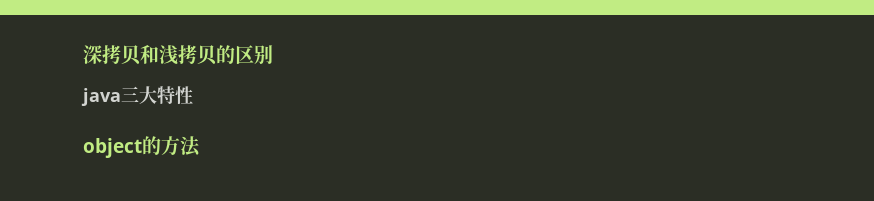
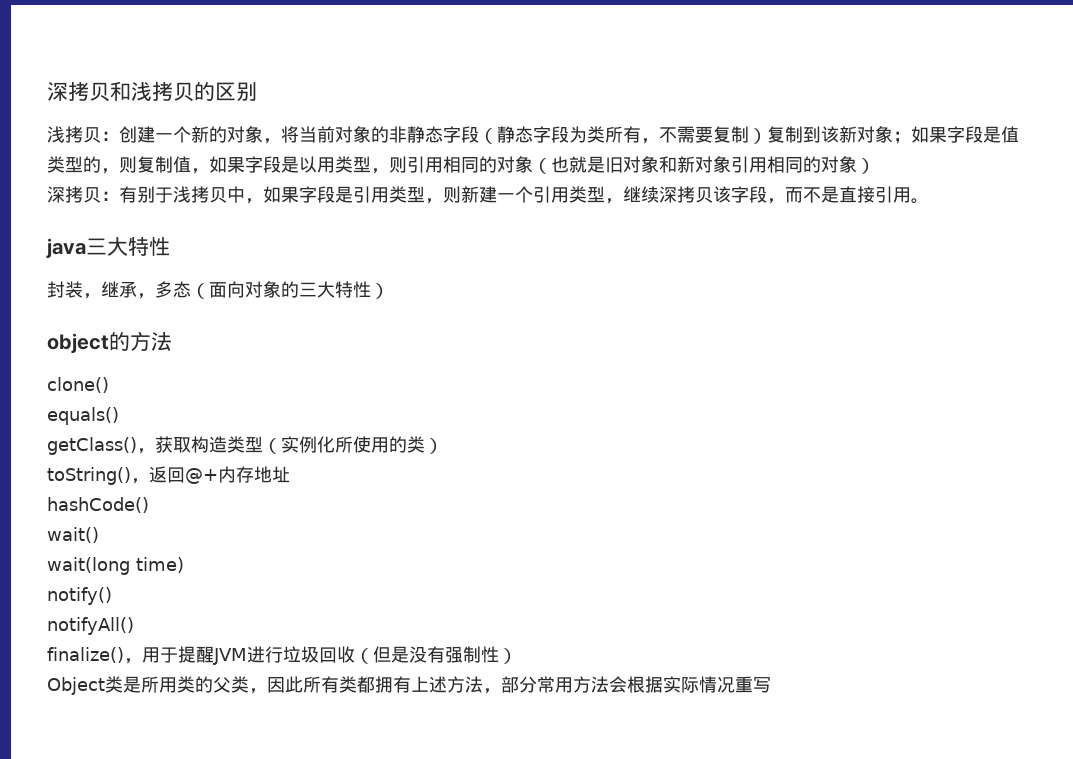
[81,86,193,106] [83,136,201,158] java三大特性 // object的方法 -> [47,126,1019,144] [47,156,875,174] [47,186,929,204] [46,236,170,259] [47,281,389,299] [47,331,172,354] [47,377,109,393] [47,407,119,425] [47,436,443,455] [47,466,290,485] [47,497,149,513] [47,527,99,543] [47,557,184,575] [47,587,112,605] [47,617,134,635] [47,646,517,665] [47,676,771,695] 浅拷贝：创建一个新的对象，将当前对象的非静态字段（静态字段为类所有，不需要复制）复制到该新对象；如果字段是值类型的，则复制值，如果字段是以用类型，则引用相同的对象（也就是旧对象和新对象引用相同的对象） // 深拷贝：有别于浅拷贝中，如果字段是引用类型，则新建一个引用类型，继续深拷贝该字段，而不是直接引用。 // java三大特性 // 封装，继承，多态（面向对象的三大特性） // object的方法 // clone() // equals() // getClass()，获取构造类型（实例化所使用的类） // toString()，返回@+内存地址 // hashCode() // wait() // wait(long time) // notify() // notifyAll() // finalize()，用于提醒JVM进行垃圾回收（但是没有强制性） // Object类是所用类的父类，因此所有类都拥有上述方法，部分常用方法会根据实际情况重写

